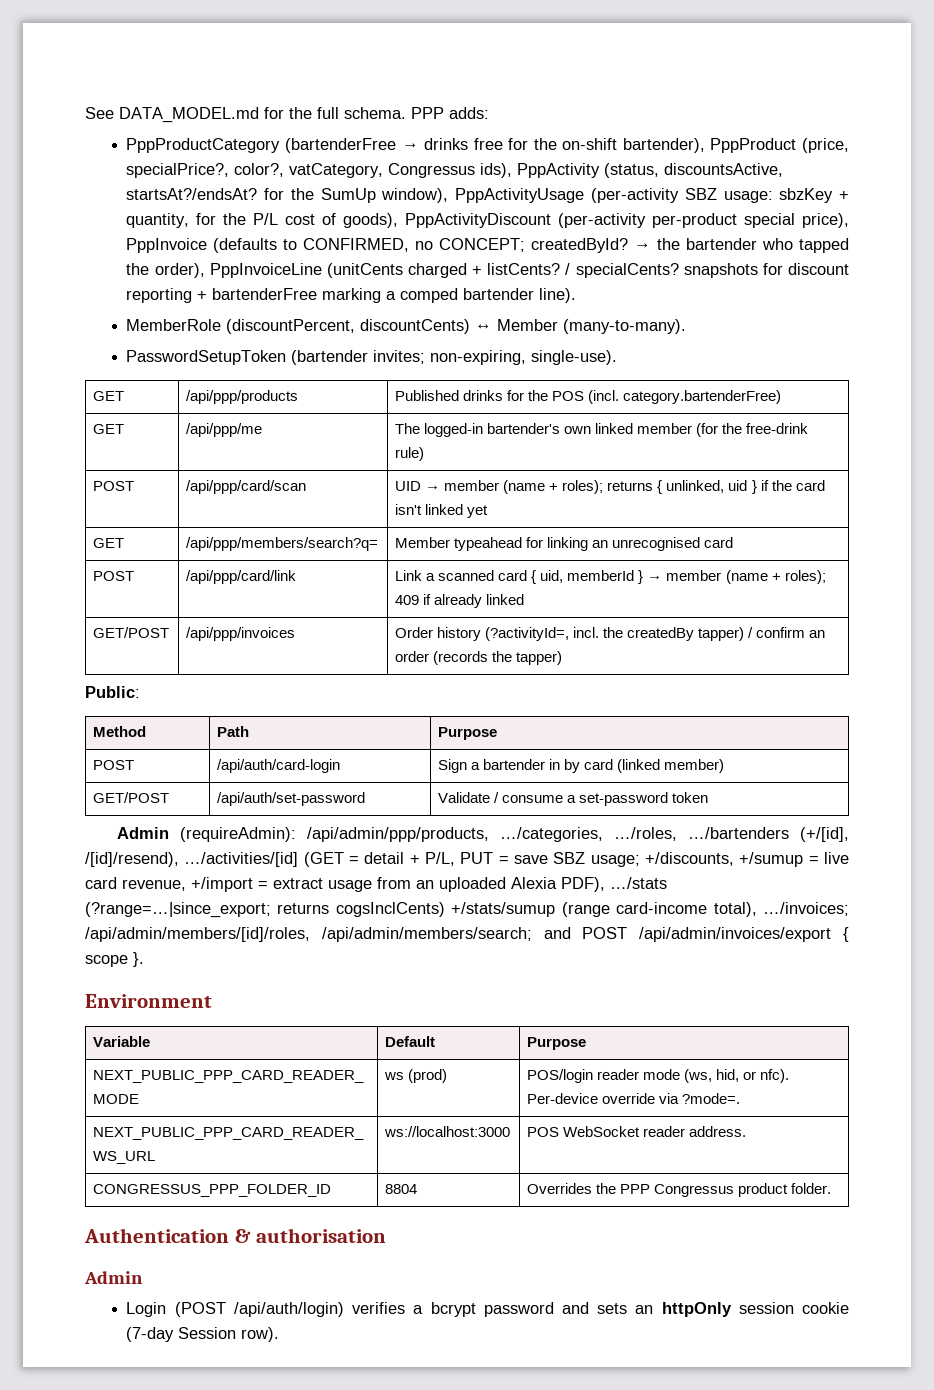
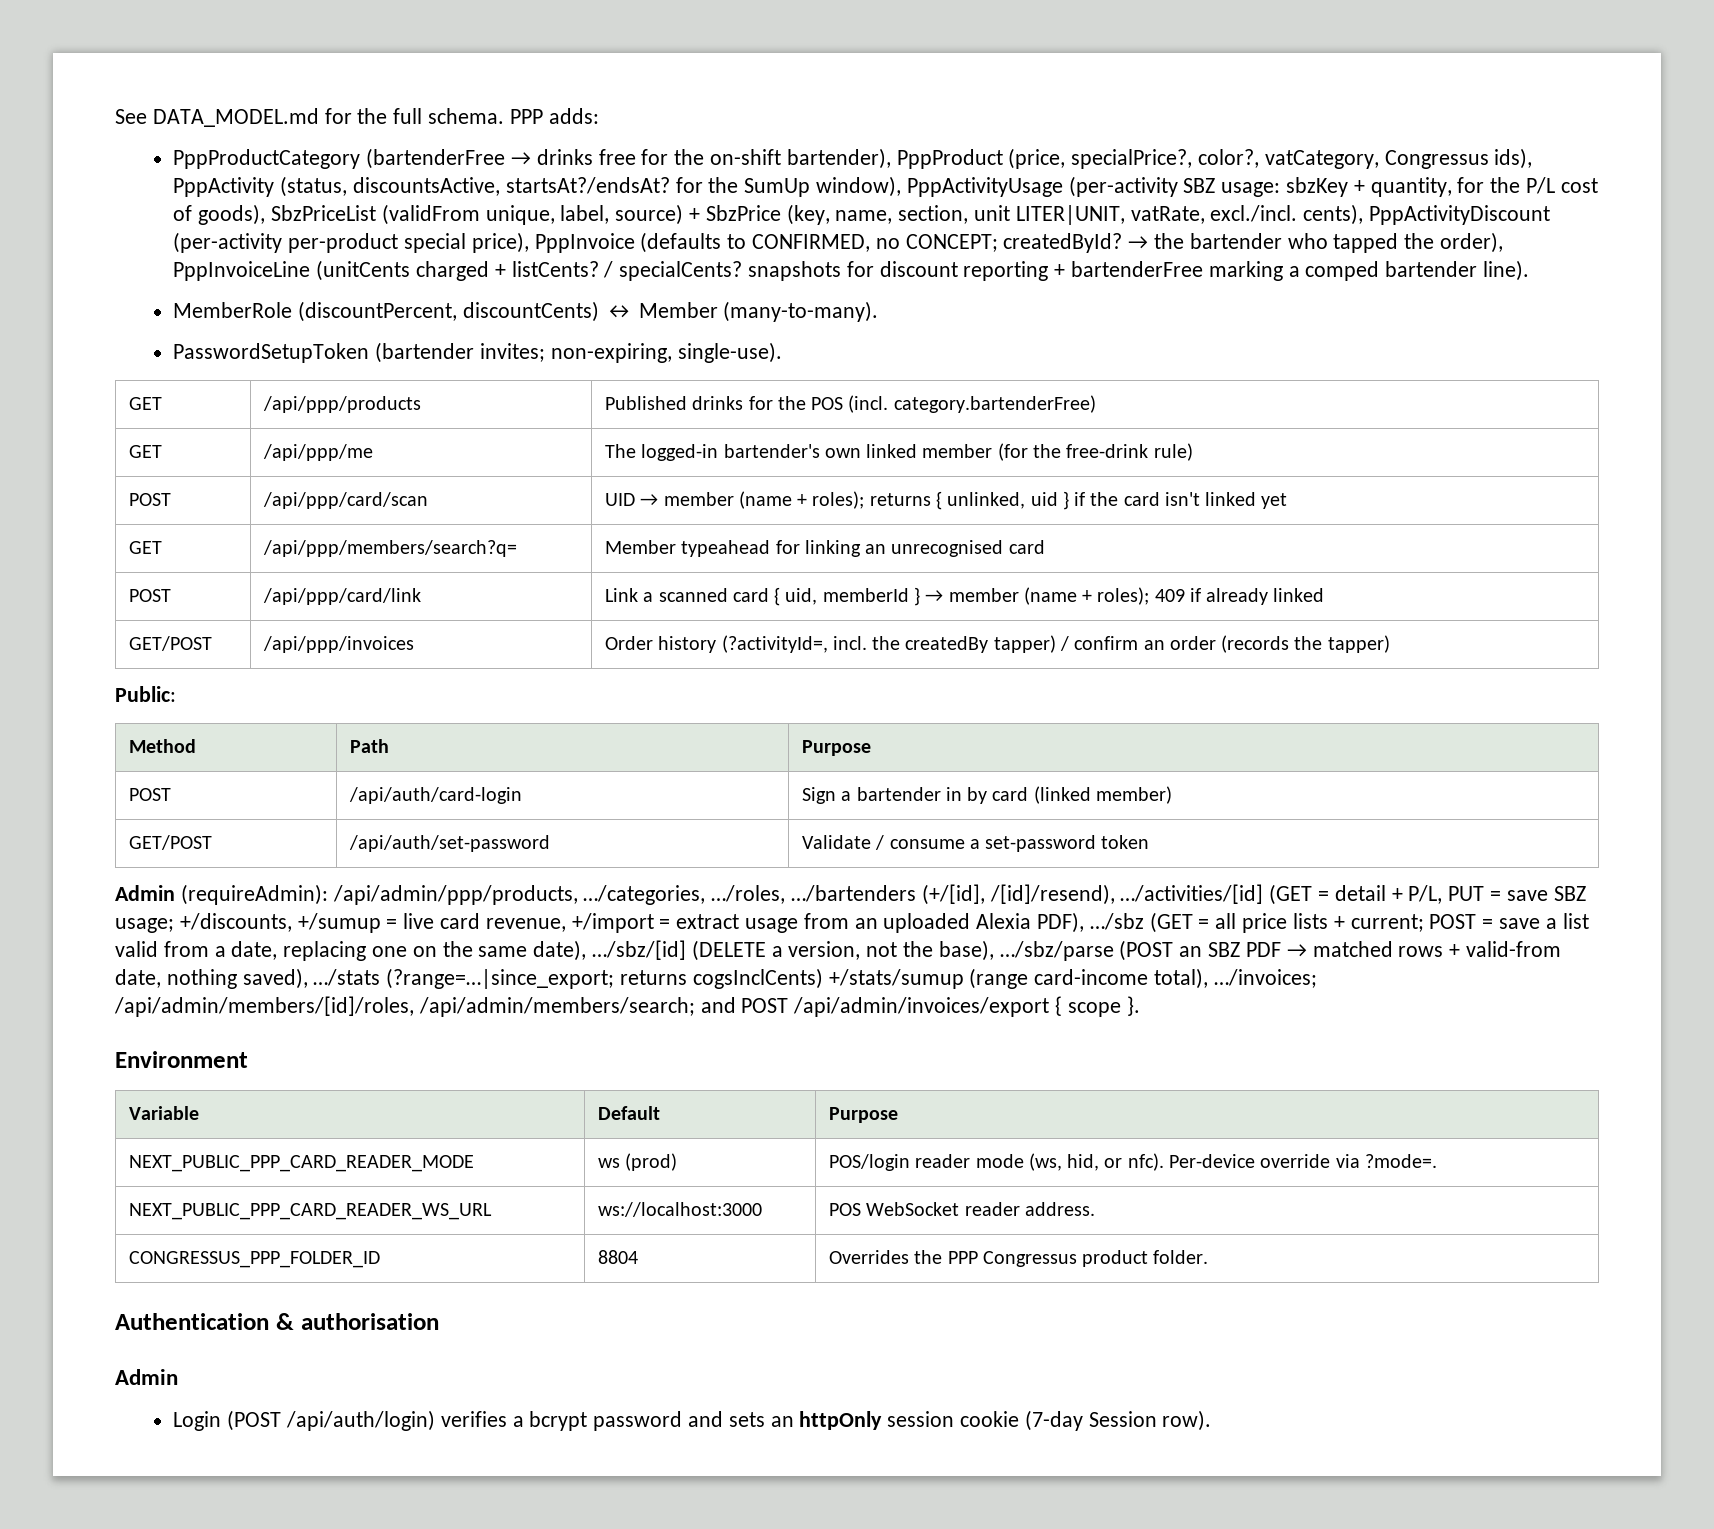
(399, 220) none -> [270,204,1364,225] SbzPriceList (validFrom unique, label, source) + SbzPrice (key, name, section, unit LITER|UNIT, vatRate, excl./incl. cents),
(605, 884) none -> [1089,912,1589,933] [115,940,1561,961] [115,968,308,989] …/sbz (GET = all price lists + current; POST = save a list valid from a date, replacing one on the same date), …/sbz/[id] (DELETE a version, not the base), …/sbz/parse (POST an SBZ PDF → matched rows + valid-from date, nothing saved),

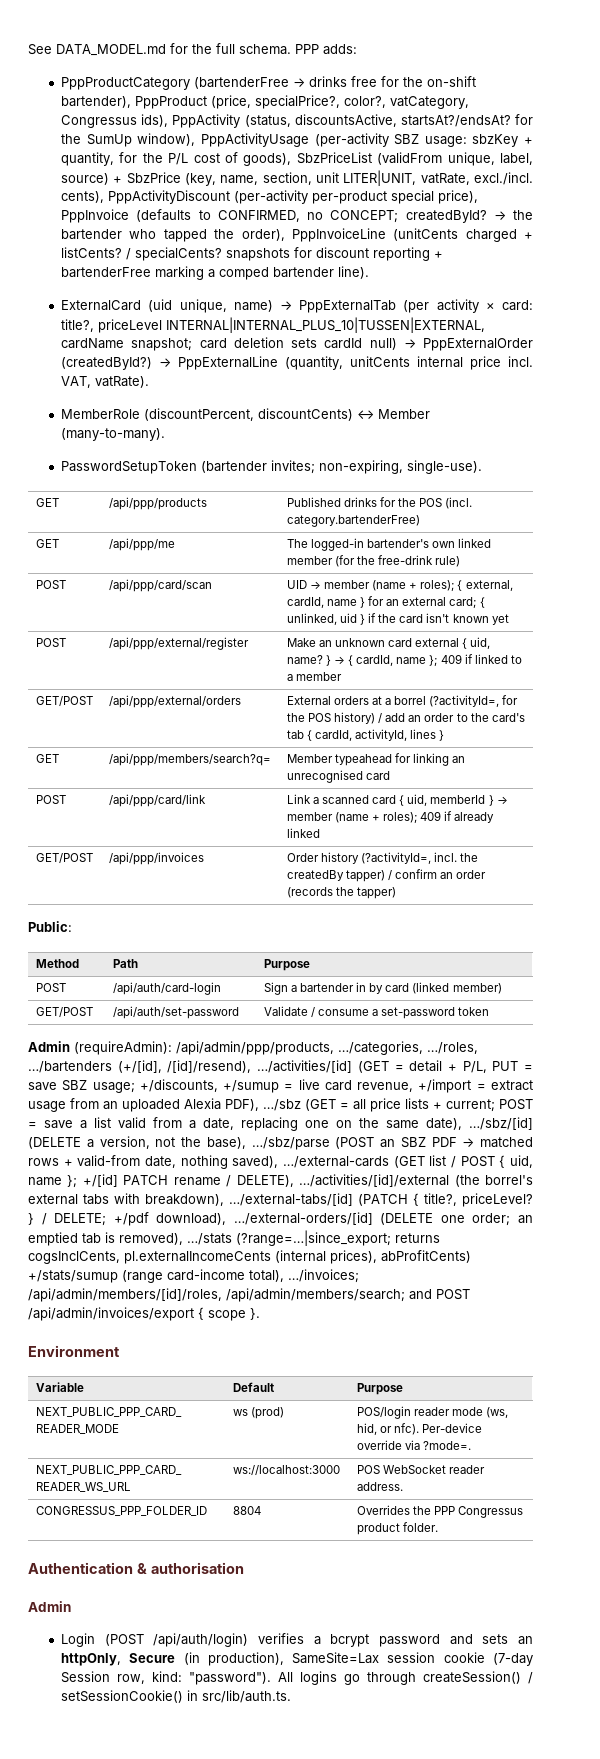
(1529, 270) none -> [61,299,533,313] [61,317,486,333] [61,337,534,351] [61,356,534,370] [61,376,150,388] // ExternalCard (uid unique, name) → PppExternalTab (per activity × card: title?, priceLevel INTERNAL|INTERNAL_PLUS_10|TUSSEN|EXTERNAL, cardName snapshot; card deletion sets cardId null) → PppExternalOrder (createdById?) → PppExternalLine (quantity, unitCents internal price incl. VAT, vatRate).
[869,493,931,506] returns -> [457,580,513,591] [286,596,477,609] { external, cardId, name } for an external card;
[1205,492,1288,509] linked yet -> [452,614,509,625] [35,638,66,647] [108,637,249,650] [286,637,491,649] [286,654,522,667] [286,672,342,681] [35,696,93,707] [108,695,241,708] [286,695,519,707] [286,712,525,724] [286,729,445,741] known yet // POST | /api/ppp/external/register | Make an unknown card external { uid, name? } → { cardId, name }; 409 if linked to a member // GET/POST | /api/ppp/external/orders | External orders at a borrel (?activityId=, for the POS history) / add an order to the card's tab { cardId, activityId, lines }
[313,968,823,989] …/stats (?range=…|since_export; returns cogsInclCents) -> [283,1155,534,1168] [28,1174,533,1188] [28,1193,533,1207] [28,1212,533,1226] [28,1230,440,1246] [28,1250,471,1264] …/external-cards (GET list / POST { uid, name }; +/[id] PATCH rename / DELETE), …/activities/[id]/external (the borrel's external tabs with breakdown), …/external-tabs/[id] (PATCH { title?, priceLevel? } / DELETE; +/pdf download), …/external-orders/[id] (DELETE one order; an emptied tab is removed), …/stats (?range=…|since_export; returns cogsInclCents, pl.externalIncomeCents (internal prices), abProfitCents)
[799,1410,1212,1431] httpOnly session cookie (7-day Session row). -> [61,1652,533,1666] [61,1671,534,1685] [61,1690,292,1703] httpOnly, Secure (in production), SameSite=Lax session cookie (7-day Session row, kind: "password"). All logins go through createSession() / setSessionCookie() in src/lib/auth.ts.

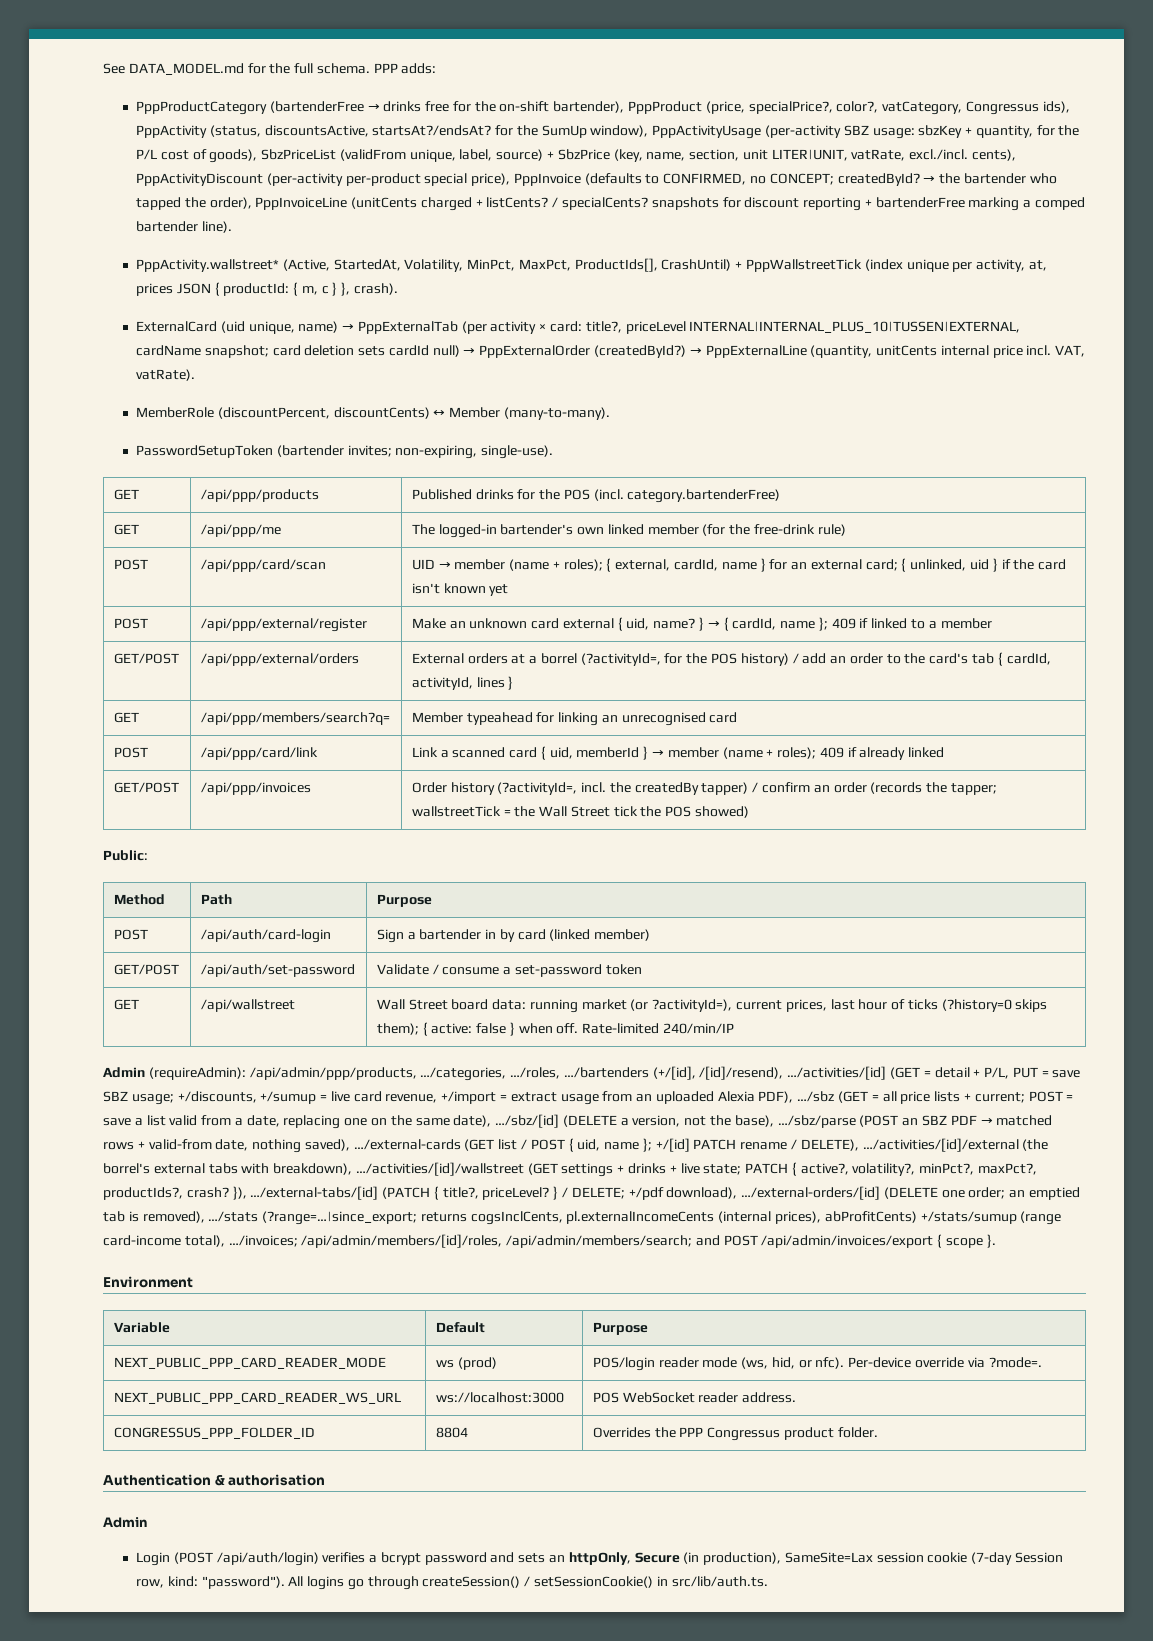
(370, 272) none -> [135,258,1047,272] [135,282,398,296] // PppActivity.wallstreet* (Active, StartedAt, Volatility, MinPct, MaxPct, ProductIds[], CrashUntil) + PppWallstreetTick (index unique per activity, at, prices JSON { productId: { m, c } }, crash).
[357,887,397,899] tapper) -> [950,783,997,795] [411,806,749,818] tapper; wallstreetTick = the Wall Street tick the POS showed)
(490, 1011) none -> [113,999,139,1010] [200,999,295,1012] [376,999,1048,1013] [376,1022,734,1036] // GET | /api/wallstreet | Wall Street board data: running market (or ?activityId=), current prices, last hour of ticks (?history=0 skips them); { active: false } when off. Rate-limited 240/min/IP
(224, 1200) none -> [355,1162,1038,1177] [103,1186,247,1200] …/activities/[id]/wallstreet (GET settings + drinks + live state; PATCH { active?, volatility?, minPct?, maxPct?, productIds?, crash? }),

